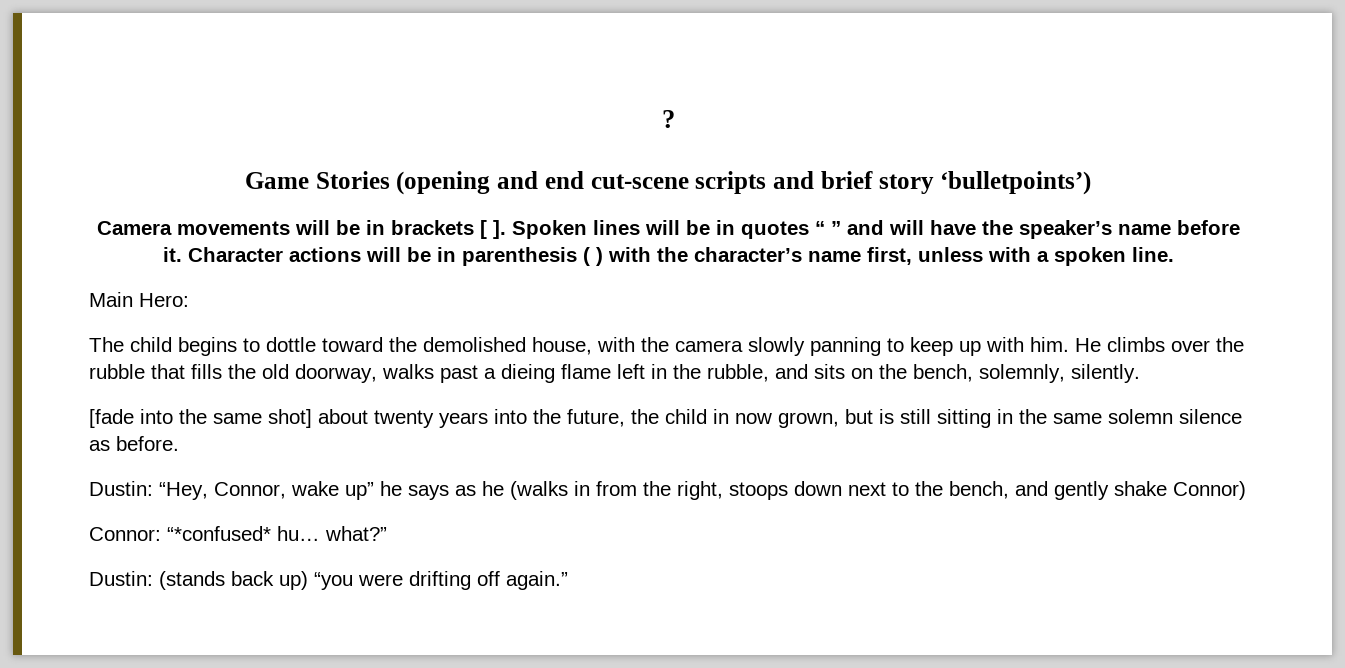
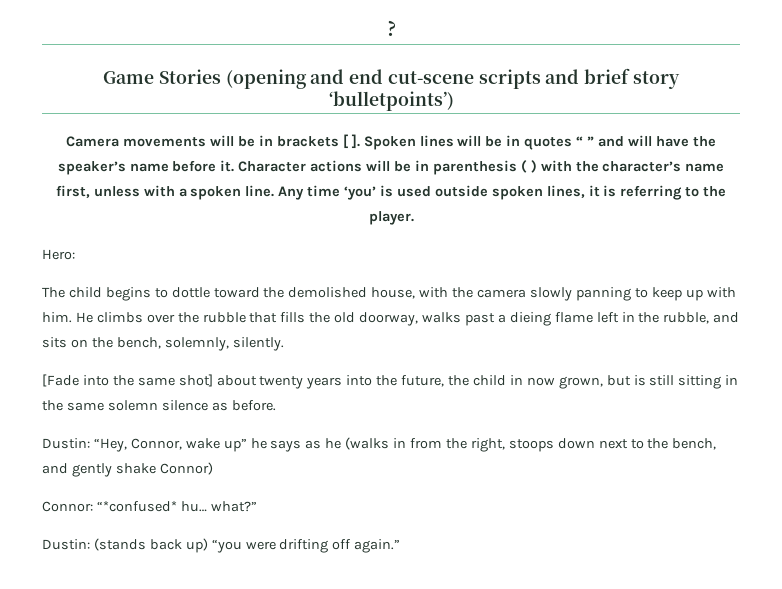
[89,292,133,307] // Main -> [278,185,727,200] [368,211,414,225] Any time ‘you’ is used outside spoken lines, it is referring to the player. //
[89,409,134,428] [fade -> [42,374,79,387] [Fade

